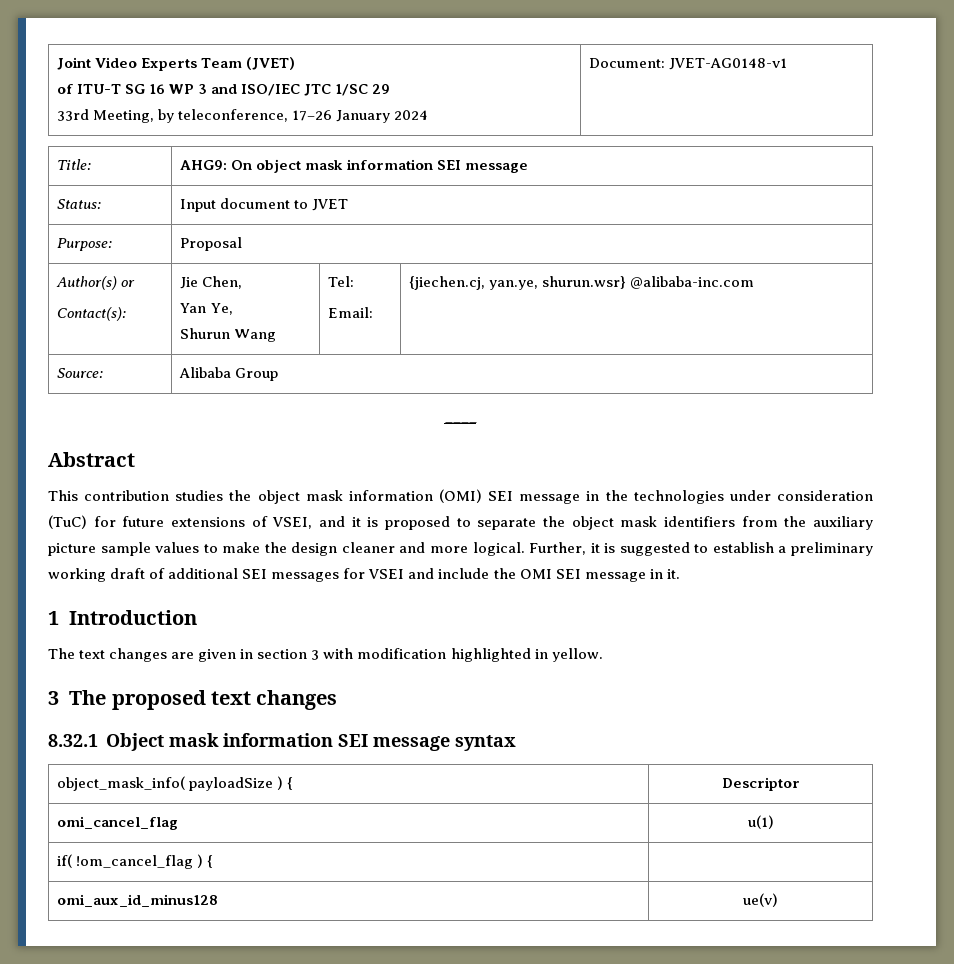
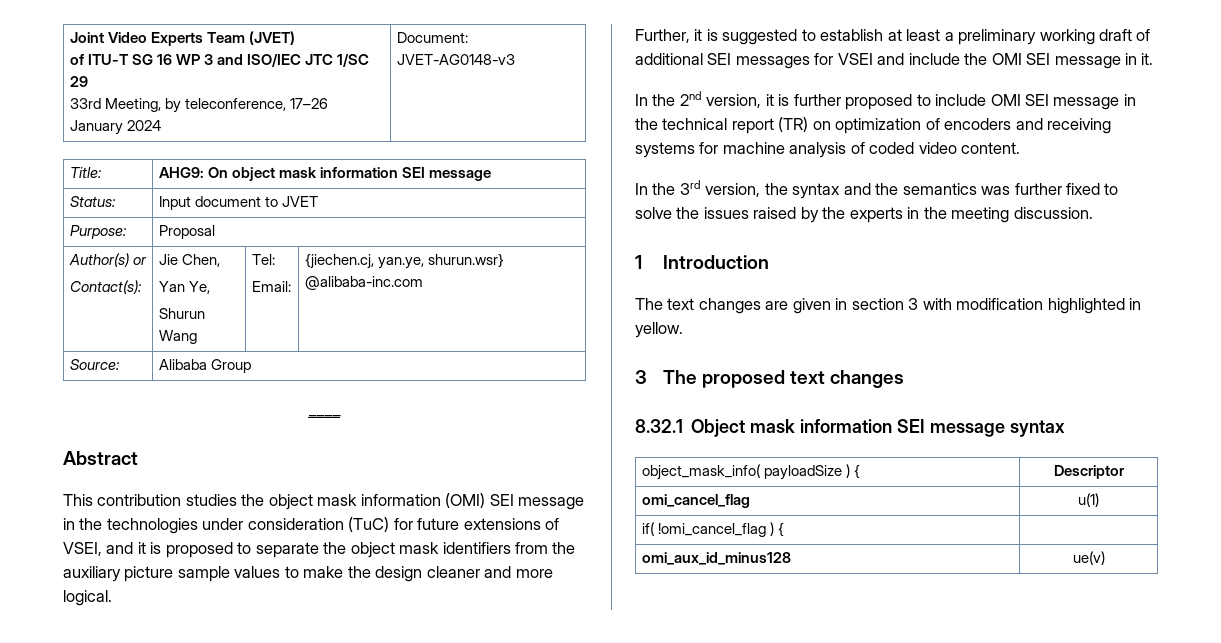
[668,58,787,70] JVET-AG0148-v1 -> [396,54,515,65] JVET-AG0148-v3
(525, 549) none -> (112, 598) //
(774, 547) none -> [887,29,941,41] at least
(680, 574) none -> [635,91,1136,110] [635,117,1112,134] [635,142,1021,158] [635,180,1119,199] [635,207,1093,223] // In the 2nd version, it is further proposed to include OMI SEI message in the technical report (TR) on optimization of encoders and receiving systems for machine analysis of coded video content. // In the 3rd version, the syntax and the semantics was further fixed to solve the issues raised by the experts in the meeting discussion.
[75,855,193,869] !om_cancel_flag -> [657,523,766,537] !omi_cancel_flag

